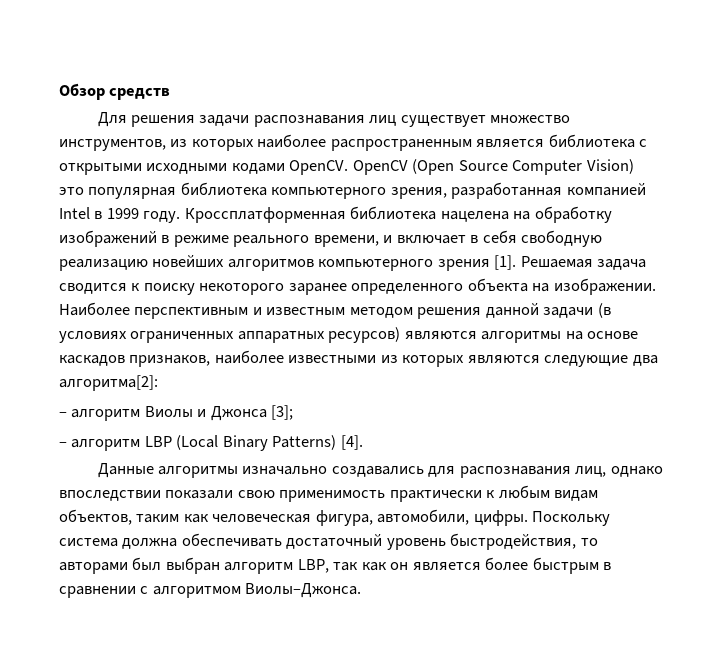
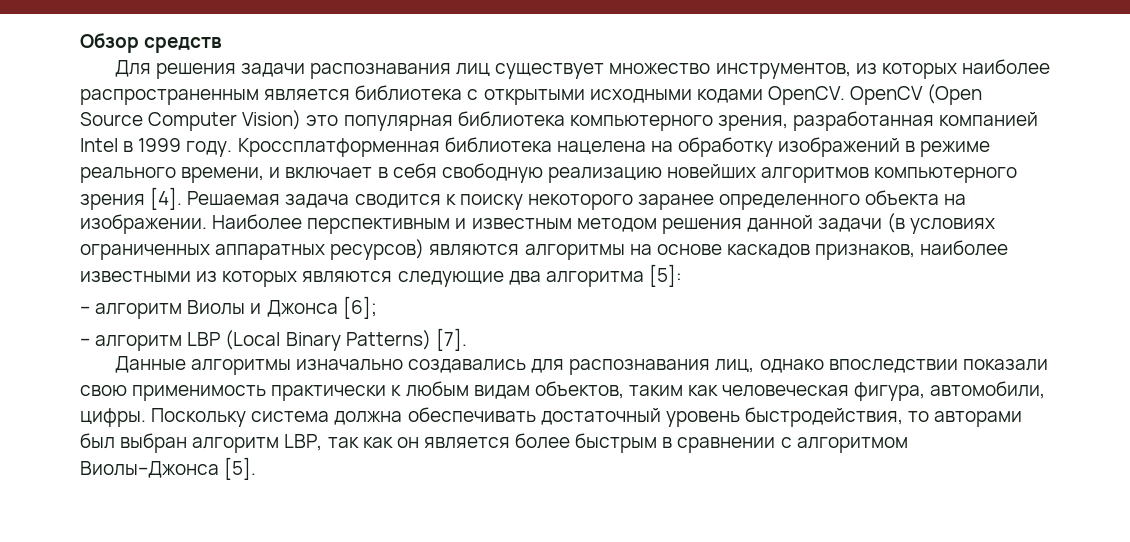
[494,255,517,270] [1]. -> [150,187,183,210] [4].
[59,375,158,391] алгоритма[2]: -> [545,264,682,287] алгоритма [5]:
[271,405,294,420] [3]; -> [342,296,377,319] [6];
[340,435,363,450] [4]. -> [435,328,467,351] [7].
[245,583,362,598] Виолы–Джонса. -> [80,457,257,480] Виолы–Джонса [5].

